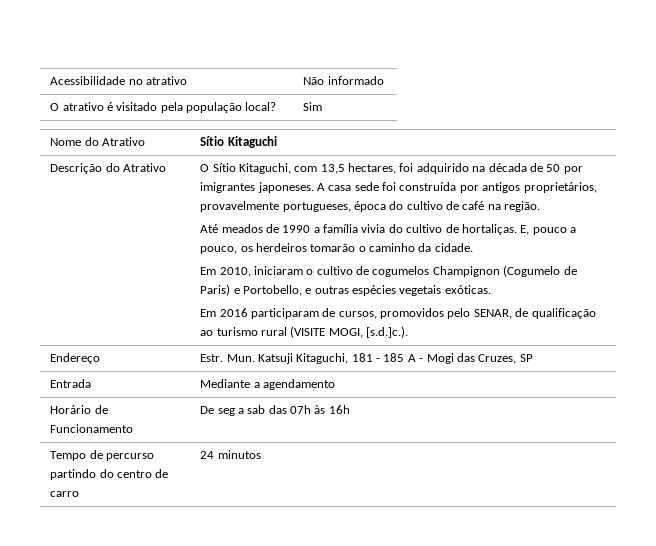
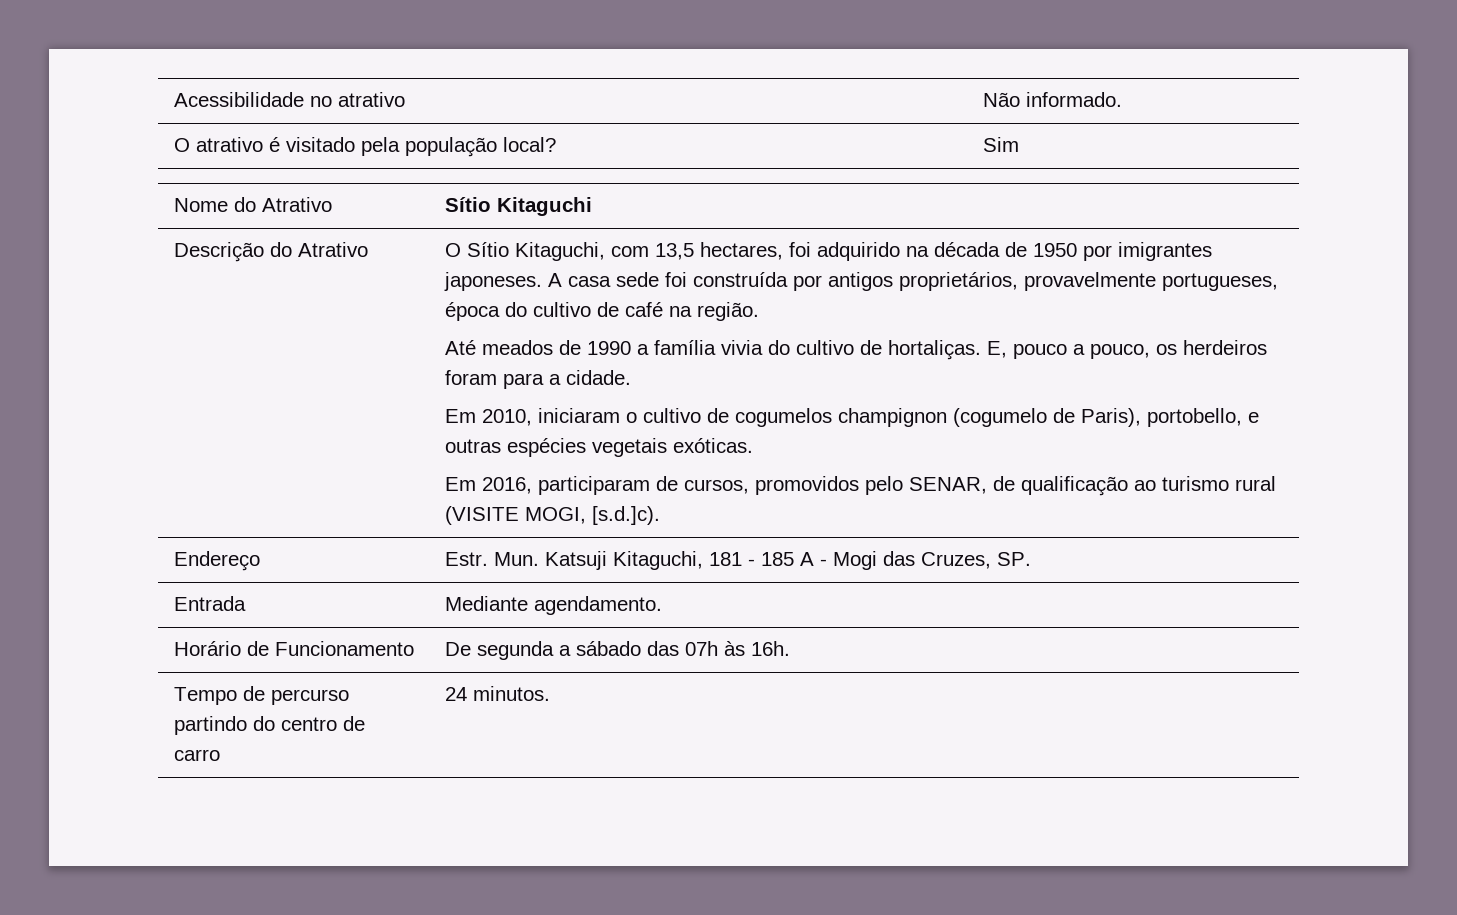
[327,76,384,85] informado -> [1025,92,1122,107] informado.
[546,164,561,172] 50 -> [1032,243,1077,257] 1950
[310,243,432,252] tomarão o caminho da -> [444,370,561,389] foram para a
[432,265,577,277] [200,284,302,296] Champignon (Cogumelo de Paris) e Portobello, -> [837,408,1242,427] champignon (cogumelo de Paris), portobello,
[219,308,248,317] 2016 -> [481,477,532,494] 2016,
[366,326,409,338] [s.d.]c.). -> [591,506,660,525] [s.d.]c).
[519,354,533,362] SP -> [996,552,1031,566] SP.
[253,379,335,390] a agendamento -> [533,596,662,615] agendamento.
[217,405,266,416] seg a sab -> [476,641,641,660] segunda a sábado
[328,405,350,414] 16h -> [750,641,790,656] 16h.
[217,450,261,459] minutos -> [472,686,550,701] minutos.

